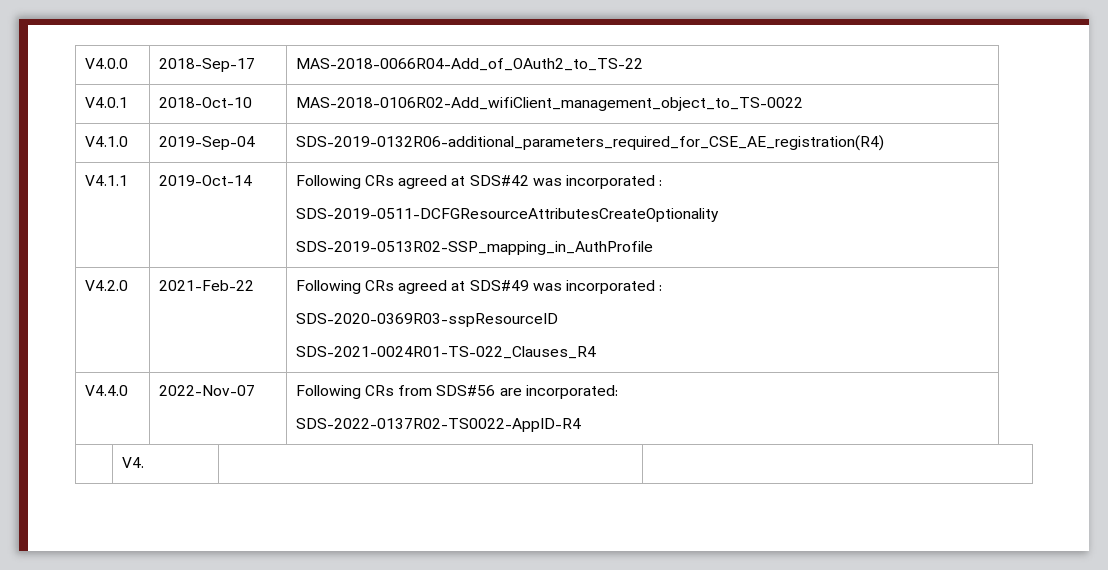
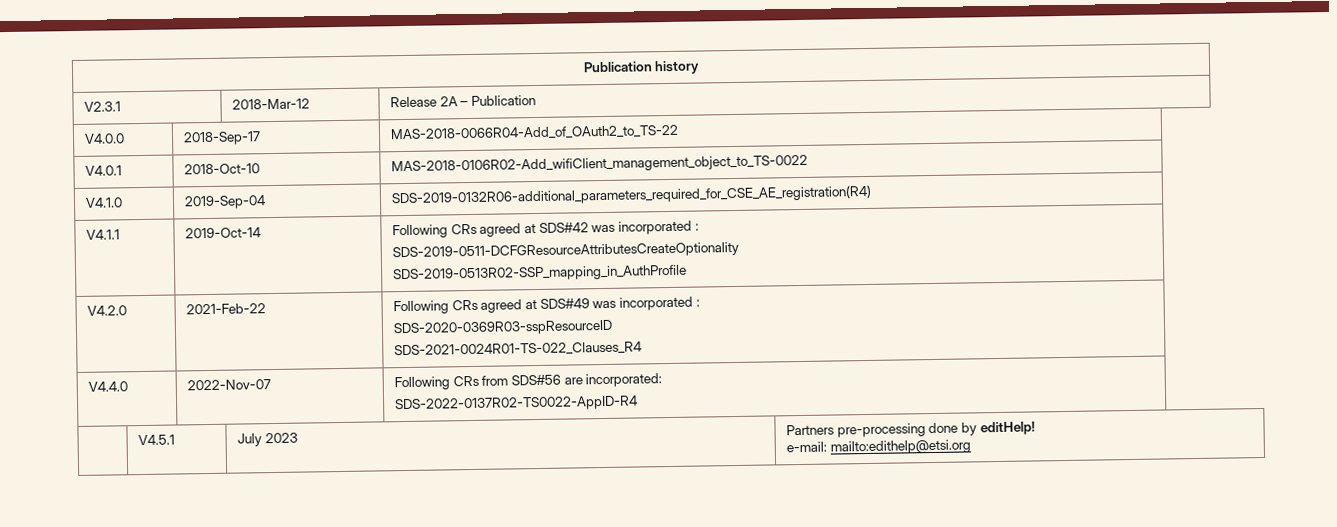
(84, 63) none -> [582,60,701,75] [83,101,121,112] [231,98,310,110] [389,95,536,108] Publication history // V2.3.1 | 2018-Mar-12 | Release 2A – Publication //
[121,457,144,468] V4. | | -> [137,434,175,446] [236,432,298,447] [785,421,1035,438] [785,439,971,455] V4.5.1 | July 2023 | Partners pre-processing done by editHelp! // e-mail: mailto:edithelp@etsi.org

